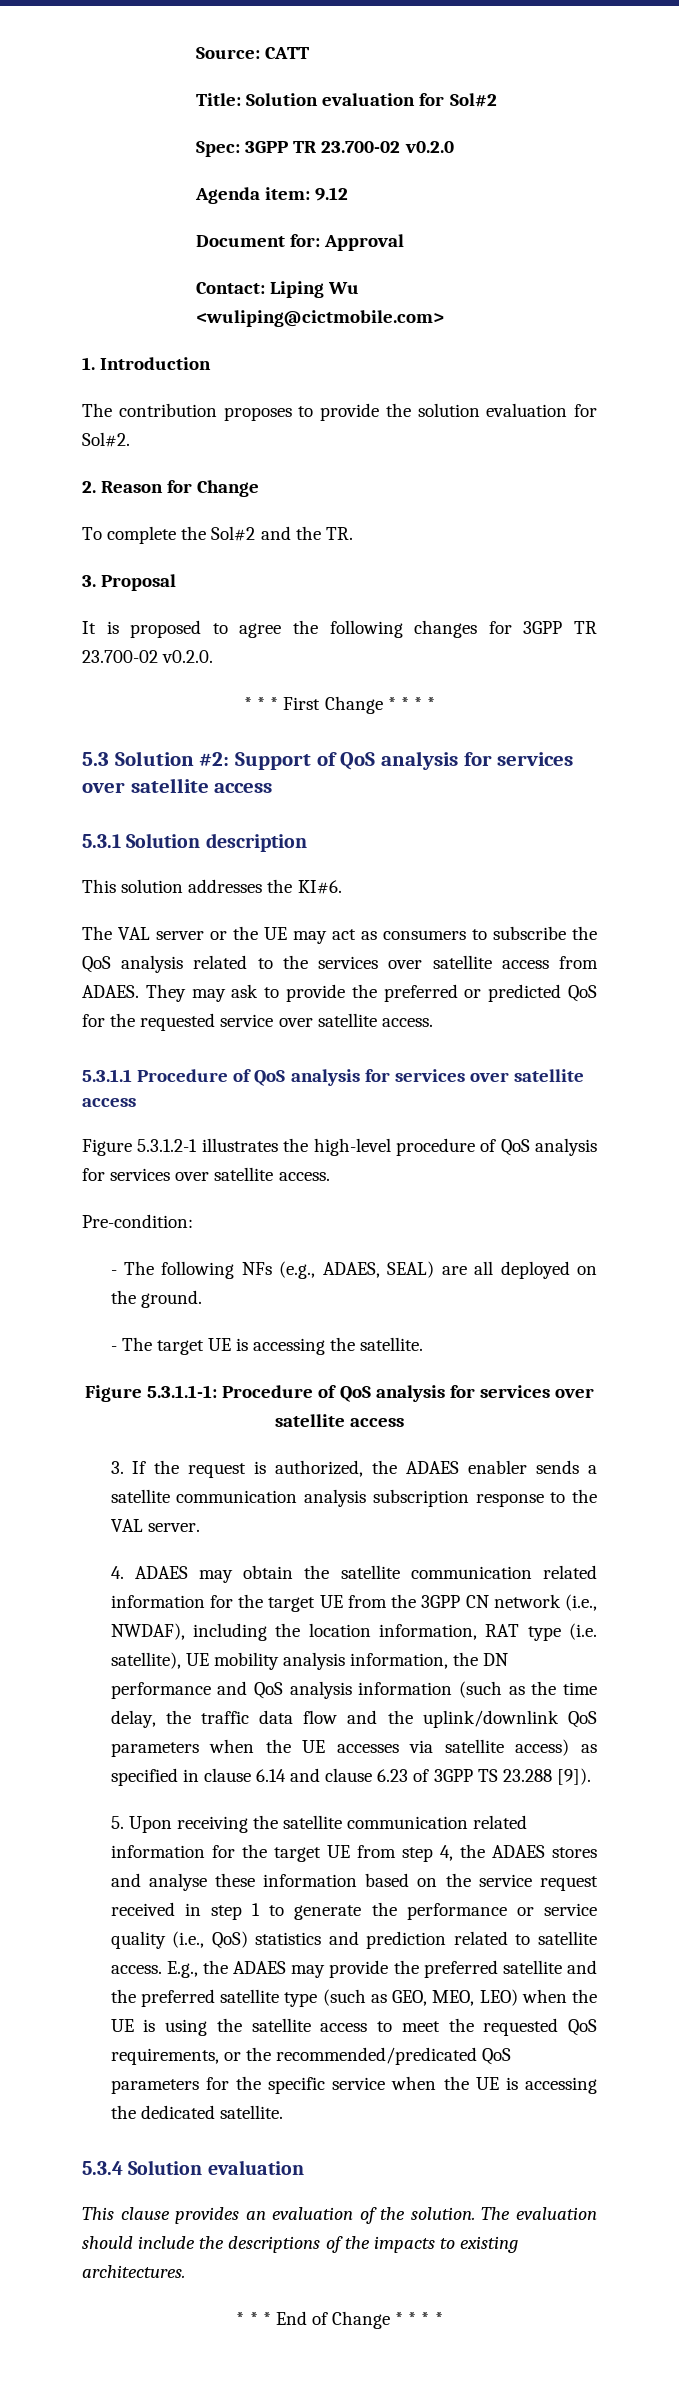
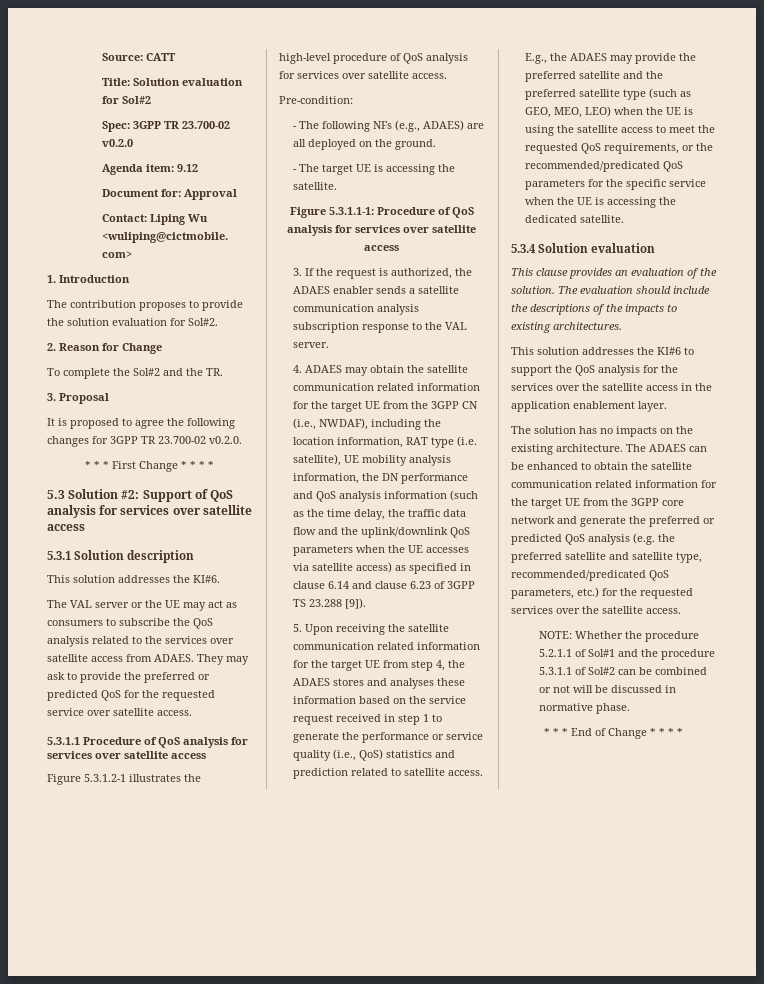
[322,1261,435,1278] ADAES, SEAL) -> [422,120,464,131] ADAES)
[493,1594,561,1608] network -> (478, 405) none
[148,1873,207,1891] analyse -> [389,678,434,689] analyses
(185, 2271) none -> [511,347,694,355] [511,365,678,376] [511,383,712,391] [511,401,667,412] [511,426,693,437] [511,444,707,455] [511,462,692,470] [511,480,717,488] [511,498,684,509] [511,516,715,527] [511,533,675,545] [511,552,702,563] [511,570,669,581] [511,587,693,599] [511,606,681,614] [538,631,699,642] [538,649,715,660] [538,667,707,675] [538,685,676,693] [538,703,630,714] // This solution addresses the KI#6 to support the QoS analysis for the services over the satellite access in the application enablement layer. // The solution has no impacts on the existing architecture. The ADAES can be enhanced to obtain the satellite communication related information for the target UE from the 3GPP core network and generate the preferred or predicted QoS analysis (e.g. the preferred satellite and satellite type, recommended/predicated QoS parameters, etc.) for the requested services over the satellite access. // NOTE: Whether the procedure 5.2.1.1 of Sol#1 and the procedure 5.3.1.1 of Sol#2 can be combined or not will be discussed in normative phase.

